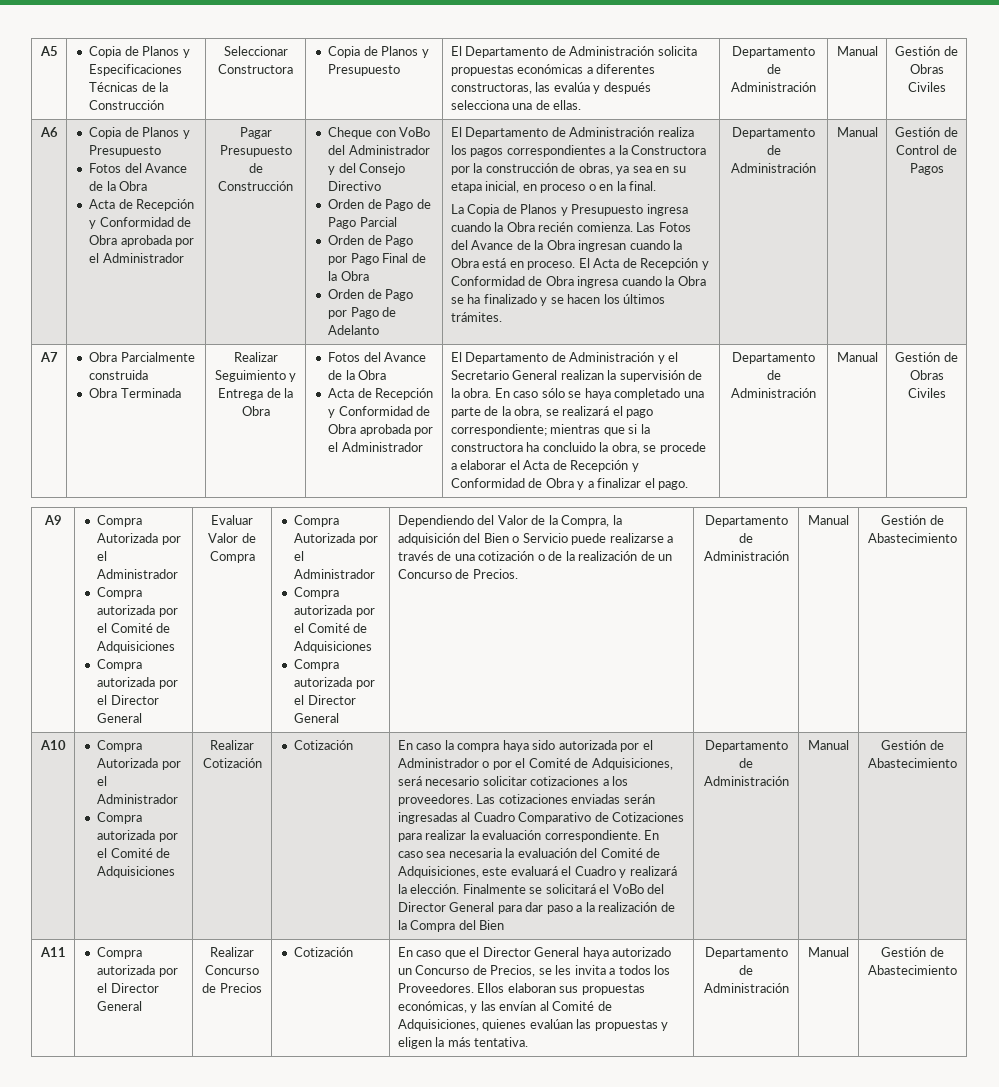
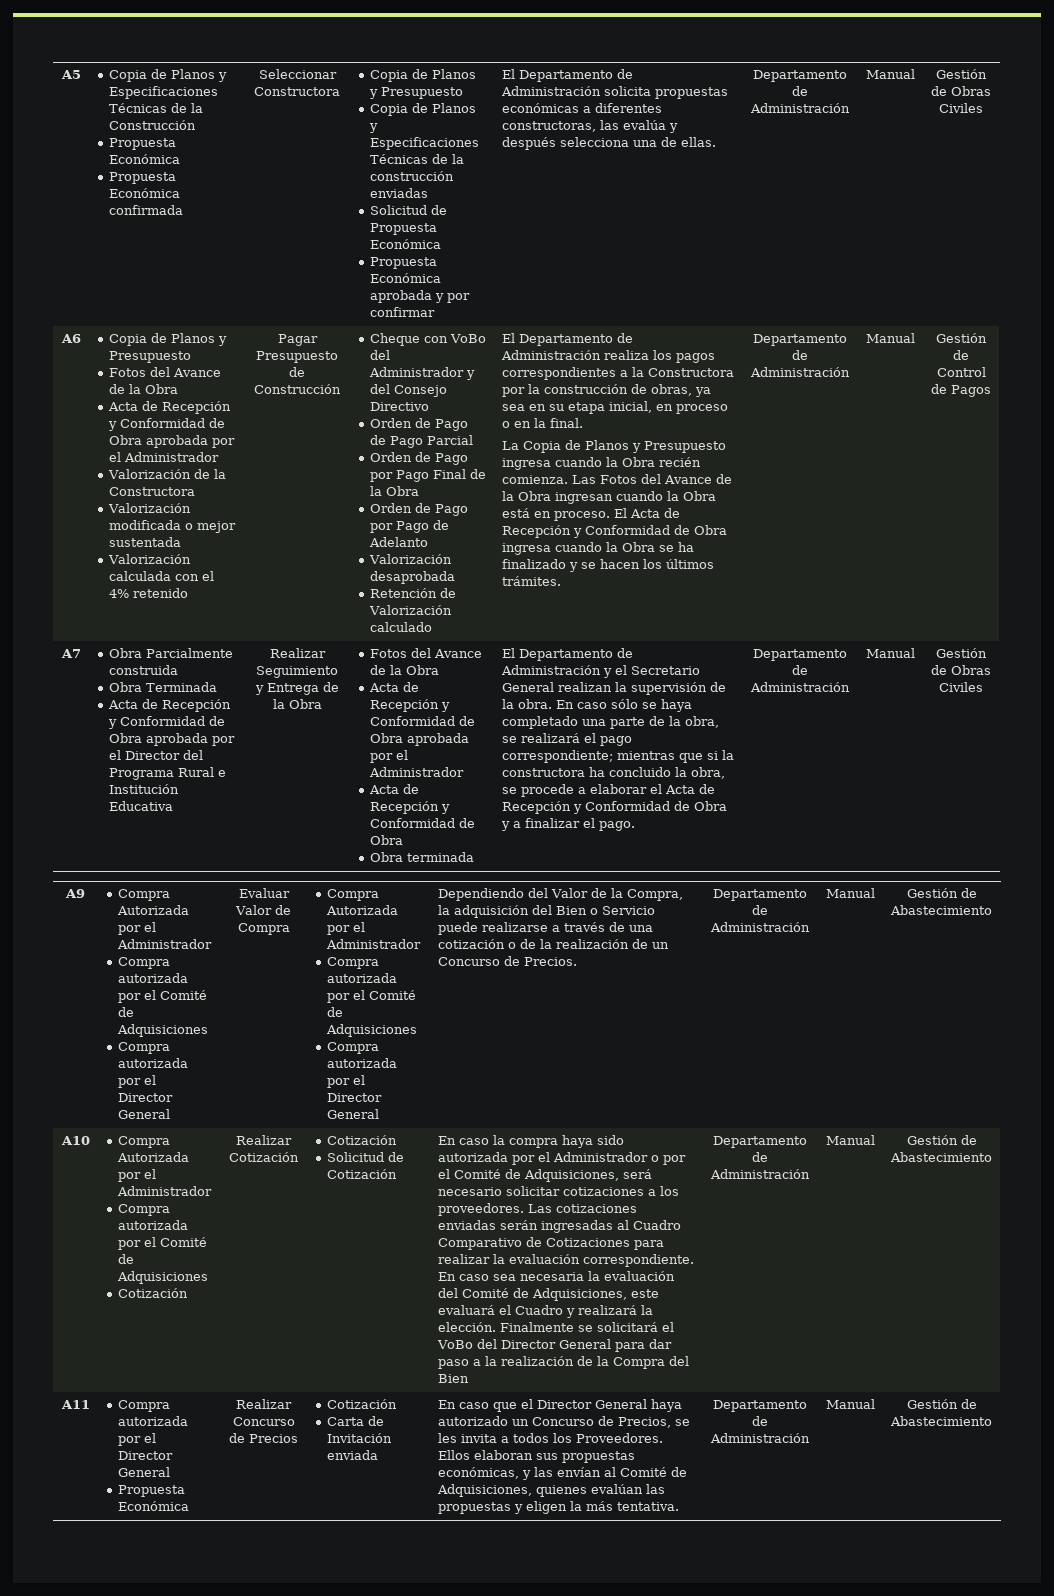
(165, 105) none -> [109,138,177,150] [109,154,181,164] [109,172,177,184] [109,188,181,198] [109,205,184,215] // Propuesta Económica // Propuesta Económica confirmada
(401, 70) none -> [370,103,477,116] [369,123,379,133] [370,137,480,150] [370,154,465,164] [370,171,455,181] [370,188,429,198] [370,205,448,215] [370,223,438,235] [370,239,442,249] [370,257,438,269] [370,273,442,283] [370,290,471,303] [370,307,436,317] // Copia de Planos y Especificaciones Técnicas de la construcción enviadas // Solicitud de Propuesta Económica // Propuesta Económica aprobada y por confirmar
(184, 258) none -> [108,469,227,479] [109,487,196,496] [108,503,192,513] [109,520,237,533] [109,537,182,547] [108,554,192,564] [109,571,215,581] [109,588,189,598] // Valorización de la Constructora // Valorización modificada o mejor sustentada // Valorización calculada con el 4% retenido
(380, 330) none -> [369,554,453,564] [370,571,456,584] [370,588,457,598] [369,605,453,615] [370,622,433,632] // Valorización desaprobada // Retención de Valorización calculado
(181, 393) none -> [108,699,232,712] [108,716,226,729] [109,733,236,746] [109,750,204,760] [109,767,227,780] [109,784,180,794] [109,801,174,811] // Acta de Recepción y Conformidad de Obra aprobada por el Director del Programa Rural e Institución Educativa
(423, 447) none -> [369,784,420,794] [370,801,451,814] [370,818,476,828] [370,835,404,845] [370,852,475,862] // Acta de Recepción y Conformidad de Obra // Obra terminada
(176, 872) none -> [118,1288,189,1298] // Cotización
(354, 745) none -> [327,1152,405,1162] [327,1169,398,1179] // Solicitud de Cotización
(143, 1006) none -> [118,1485,186,1497] [118,1501,190,1511] // Propuesta Económica
(354, 952) none -> [327,1416,385,1426] [327,1433,393,1443] [327,1450,379,1460] // Carta de Invitación enviada

